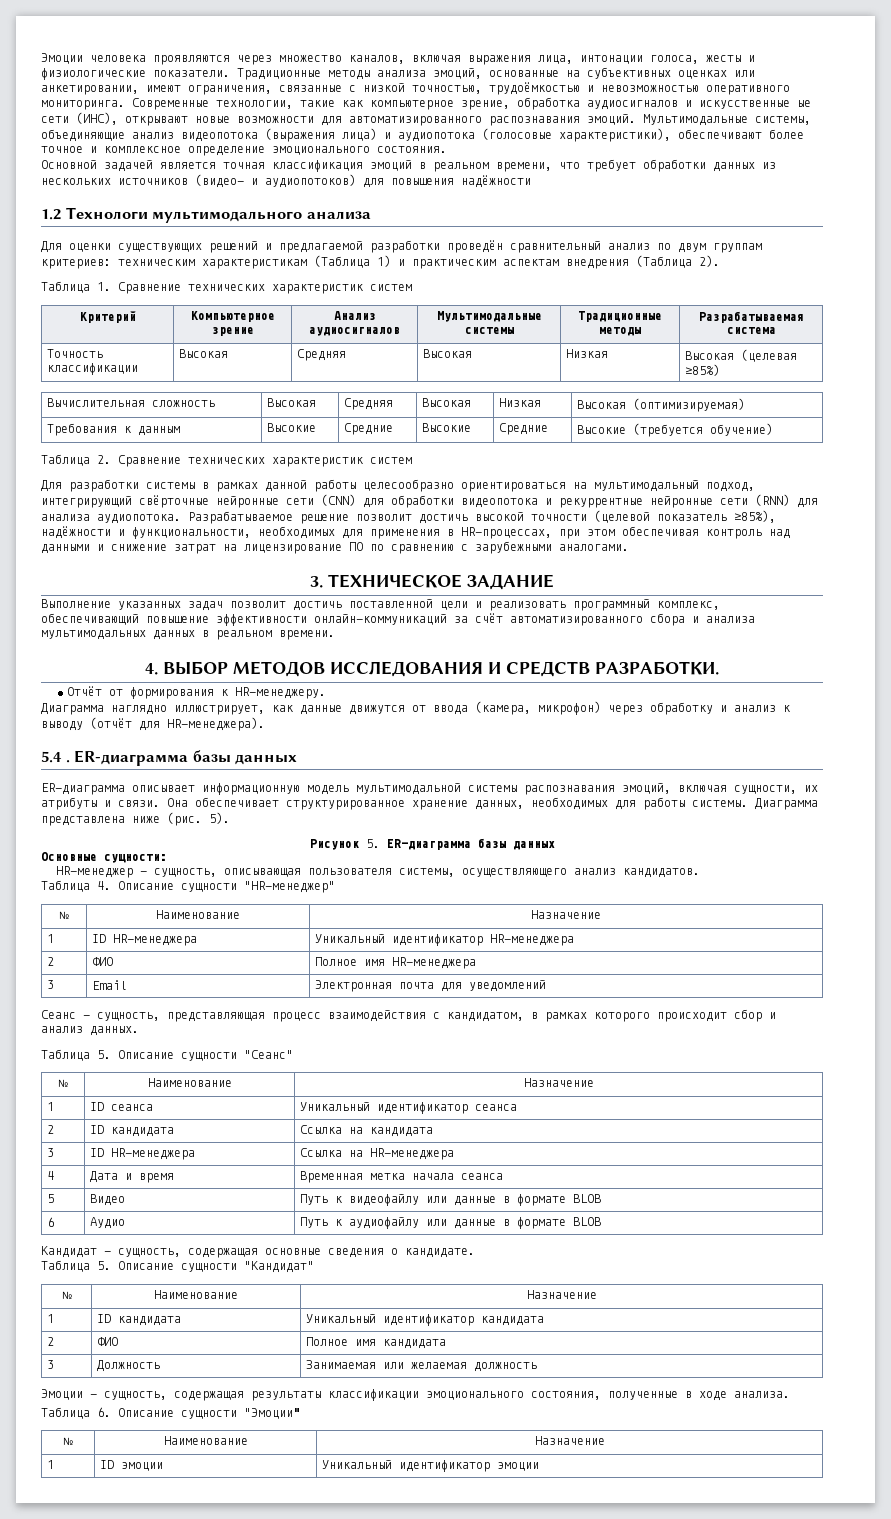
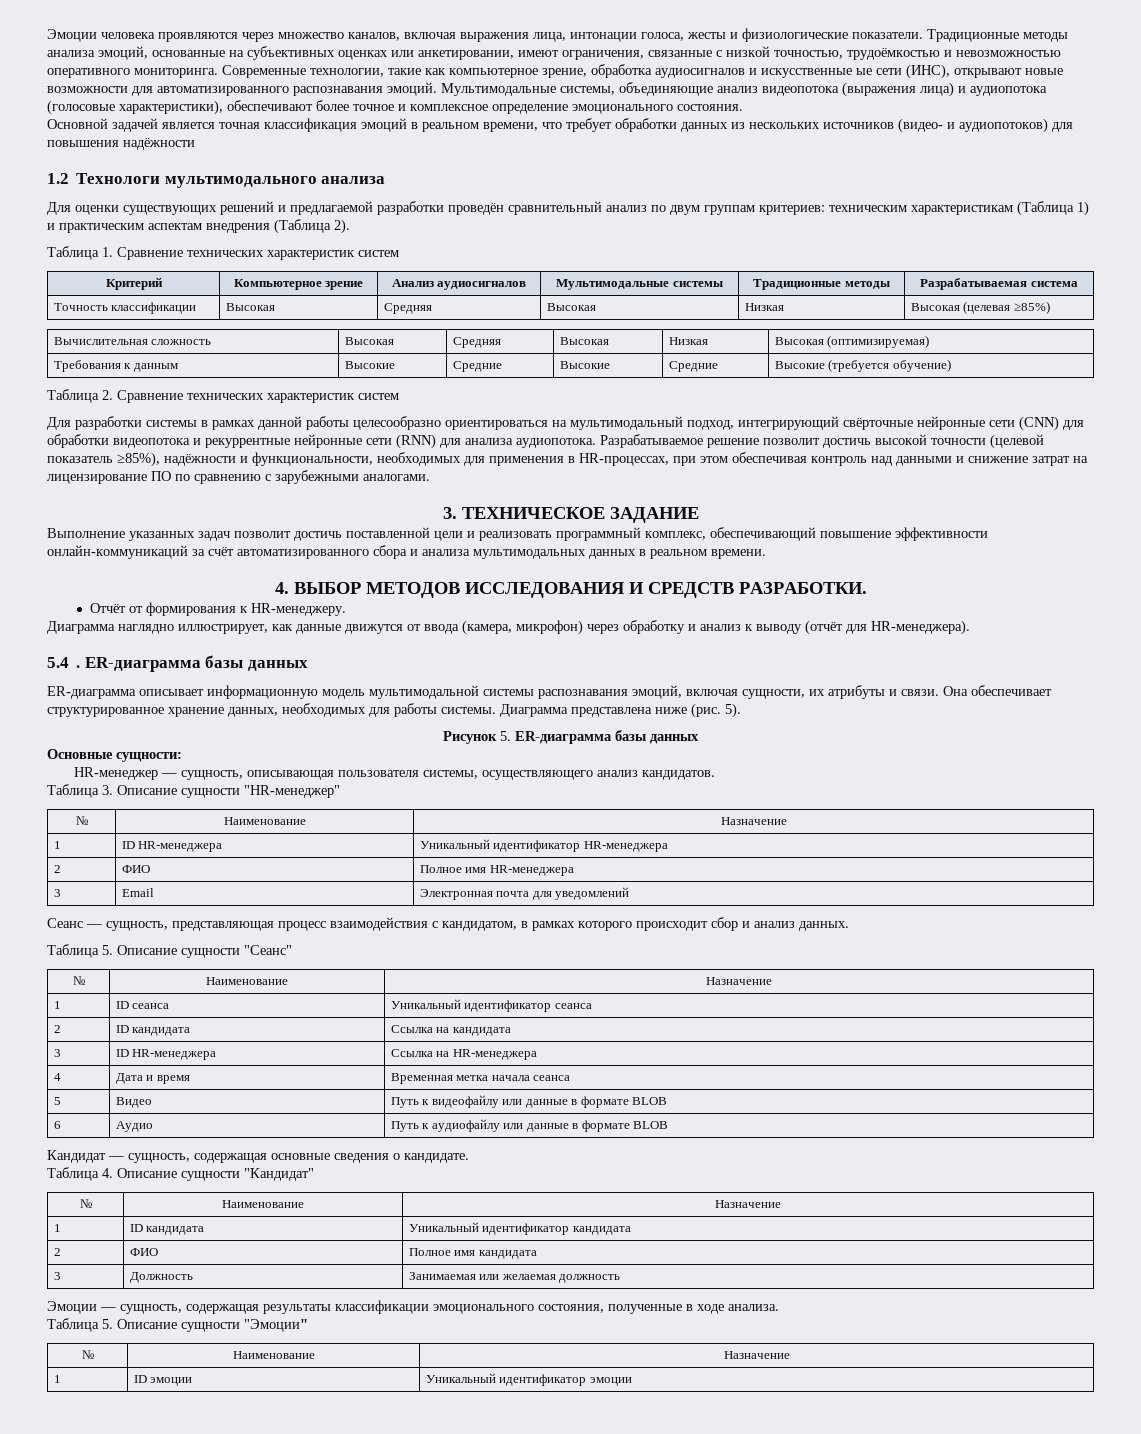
[97,881,111,890] 4. -> [102,785,113,795] 3.
[97,1261,111,1270] 5. -> [102,1168,113,1178] 4.
[97,1407,111,1417] 6. -> [102,1319,113,1329] 5.

